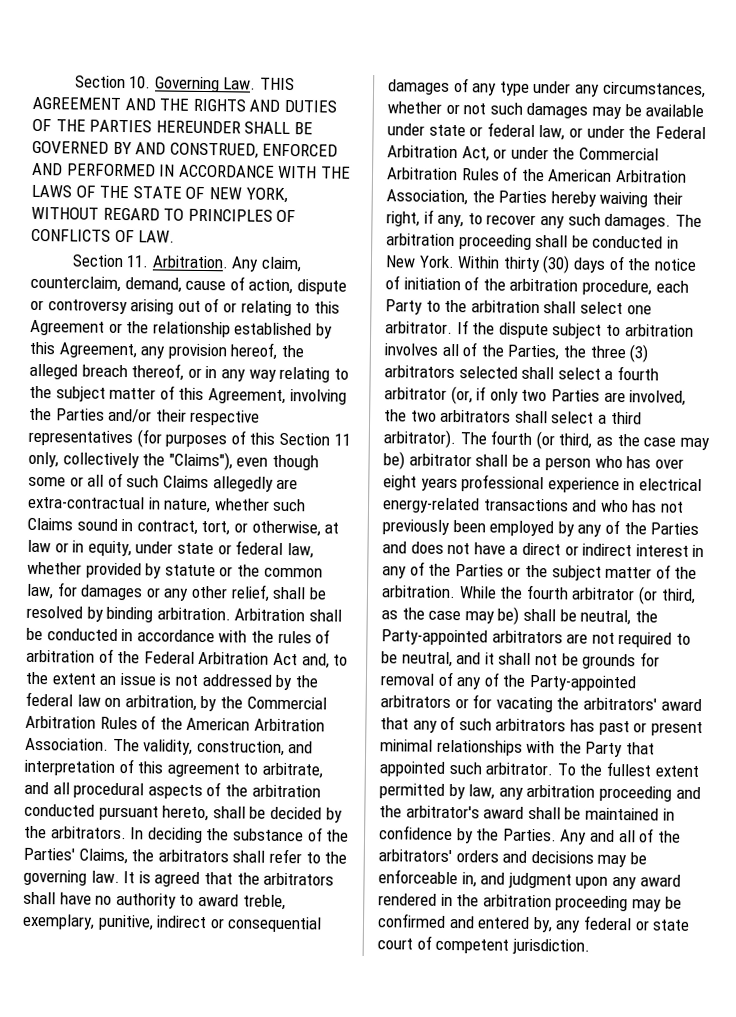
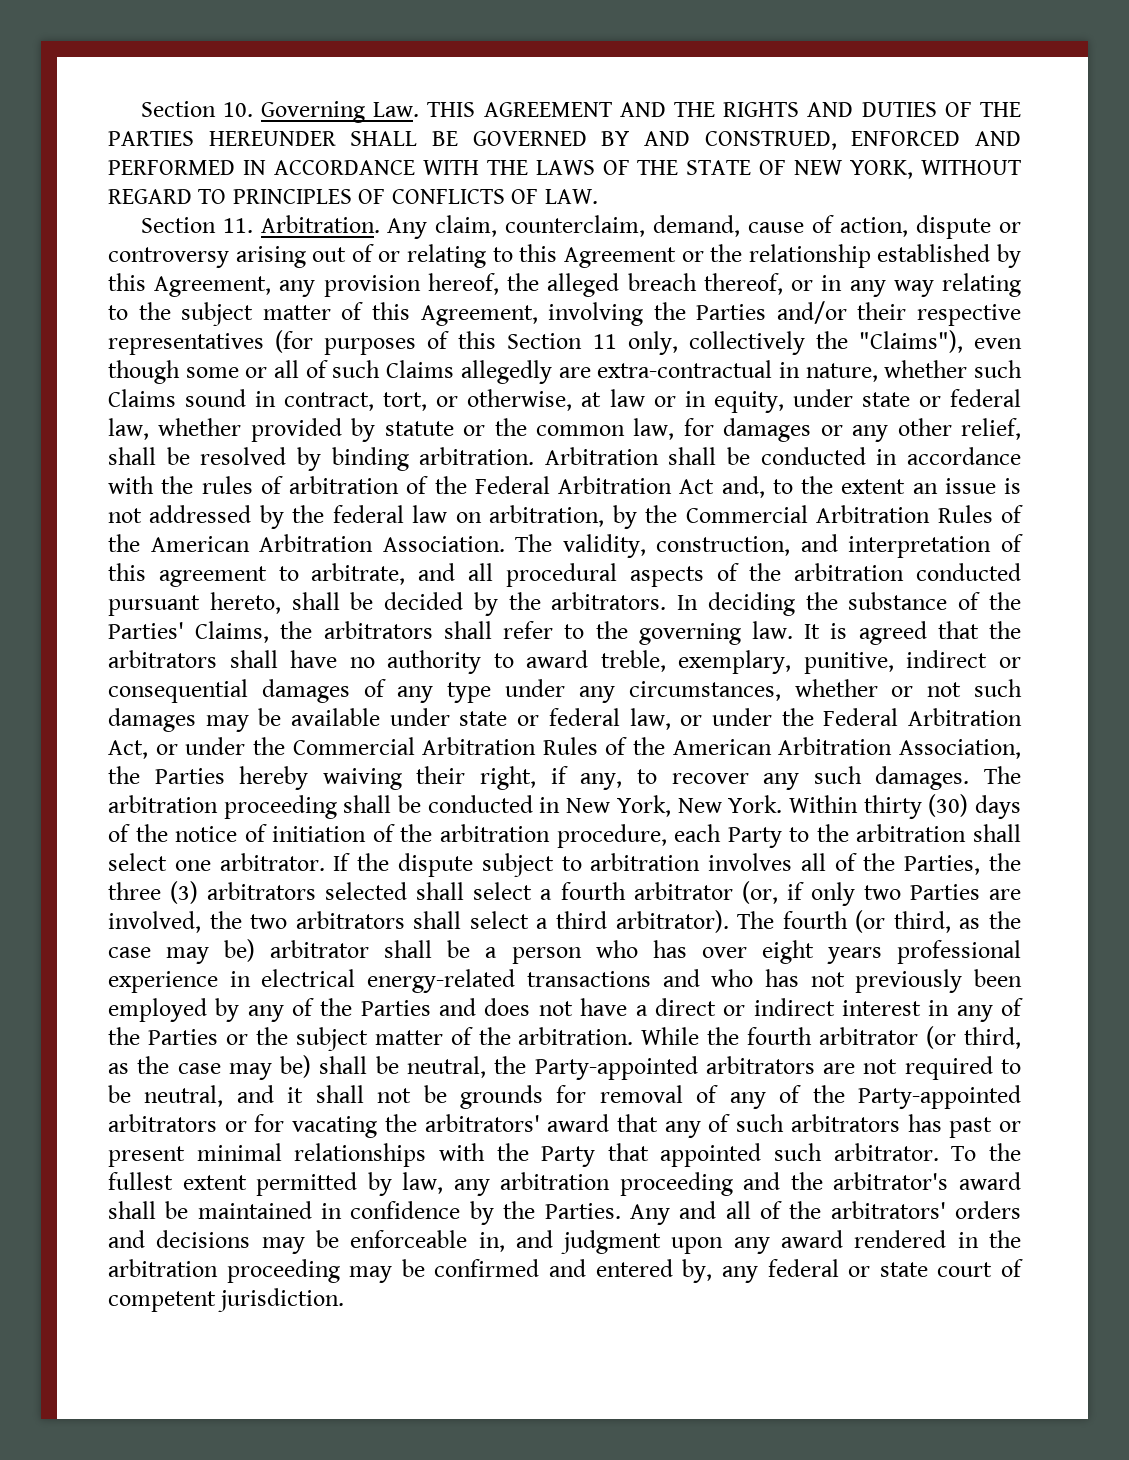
(416, 261) none -> [616,795,722,817] York, New

